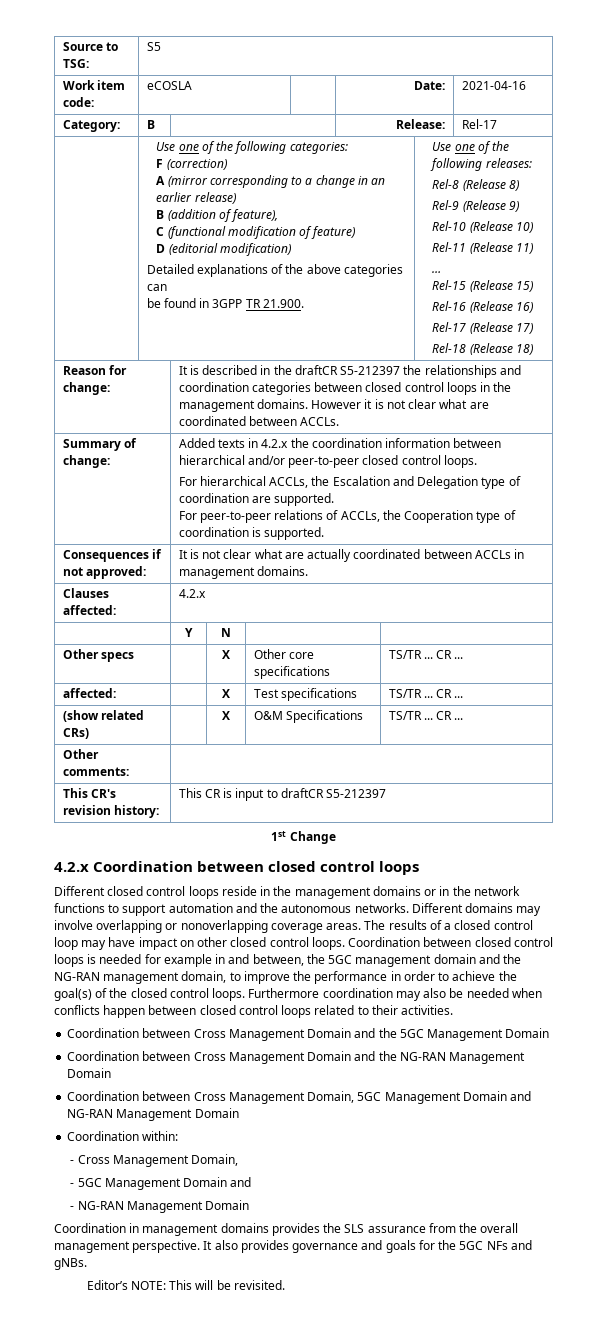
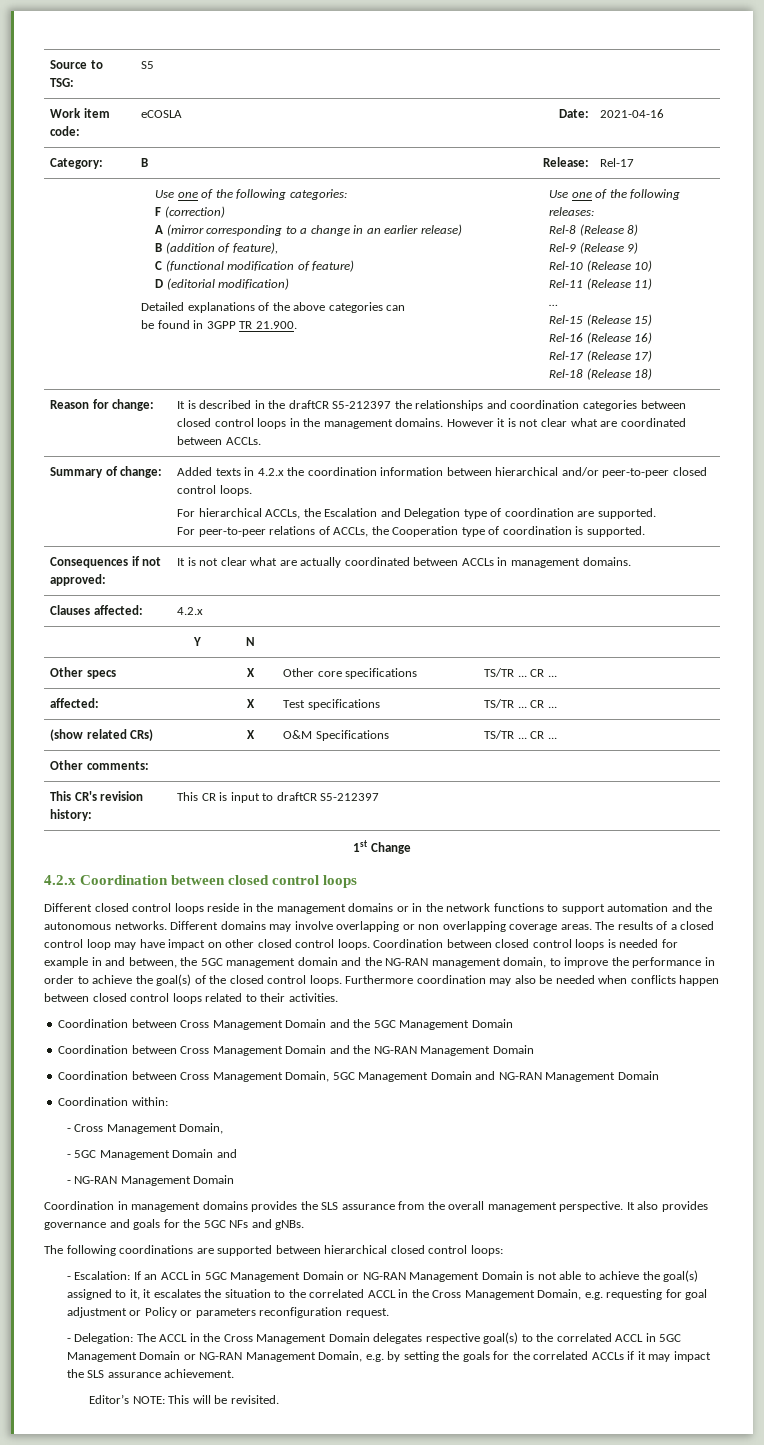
[180,920,268,933] nonoverlapping -> [418,921,506,932] non overlapping
(87, 1264) none -> [44,1245,503,1256] [66,1270,699,1282] [66,1289,708,1300] [66,1307,389,1318] [66,1332,682,1344] [66,1351,711,1362] [66,1369,235,1378] // The following coordinations are supported between hierarchical closed control loops: // - Escalation: If an ACCL in 5GC Management Domain or NG-RAN Management Domain is not able to achieve the goal(s) assigned to it, it escalates the situation to the correlated ACCL in the Cross Management Domain, e.g. requesting for goal adjustment or Policy or parameters reconfiguration request. // - Delegation: The ACCL in the Cross Management Domain delegates respective goal(s) to the correlated ACCL in 5GC Management Domain or NG-RAN Management Domain, e.g. by setting the goals for the correlated ACCLs if it may impact the SLS assurance achievement.

